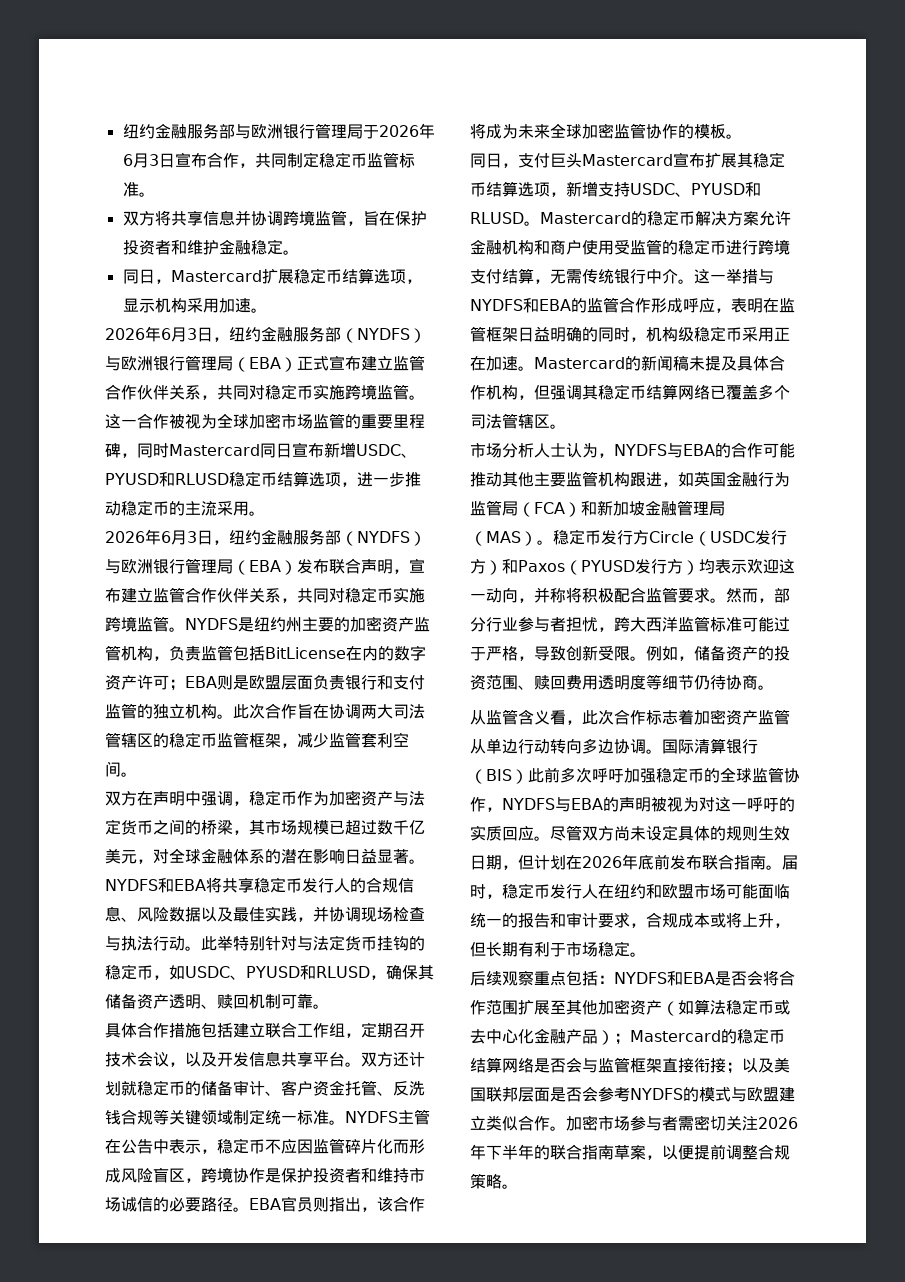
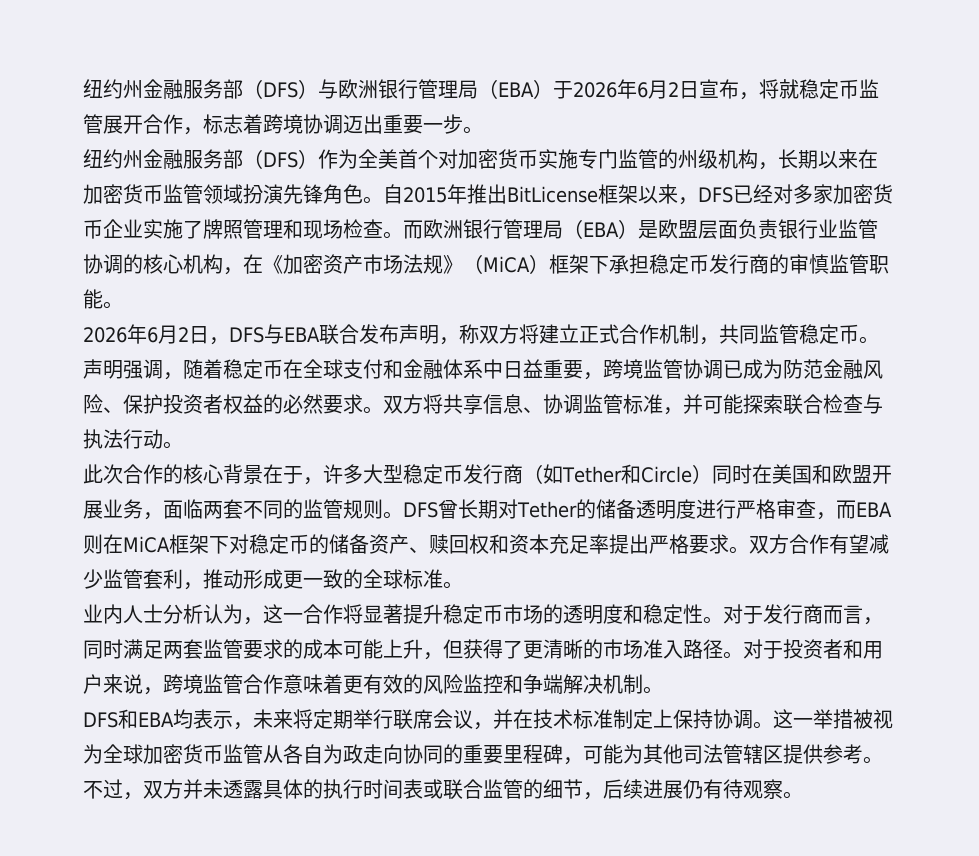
[122,123,435,139] [122,152,415,168] [122,182,155,197] [122,210,427,226] [122,239,299,255] [122,268,422,284] [122,298,267,313] [105,326,426,343] [105,355,425,372] [105,384,425,400] [105,413,425,429] [105,442,417,458] [105,471,421,487] [105,500,265,516] [105,529,426,546] [105,558,425,575] [105,587,425,603] [105,616,430,632] [105,645,426,661] [105,675,233,691] 纽约金融服务部与欧洲银行管理局于2026年6月3日宣布合作，共同制定稳定币监管标准。 // 双方将共享信息并协调跨境监管，旨在保护投资者和维护金融稳定。 // 同日，Mastercard扩展稳定币结算选项，显示机构采用加速。 // 2026年6月3日，纽约金融服务部（NYDFS）与欧洲银行管理局（EBA）正式宣布建立监管合作伙伴关系，共同对稳定币实施跨境监管。这一合作被视为全球加密市场监管的重要里程碑，同时Mastercard同日宣布新增USDC、PYUSD和RLUSD稳定币结算选项，进一步推动稳定币的主流采用。 // 2026年6月3日，纽约金融服务部（NYDFS）与欧洲银行管理局（EBA）发布联合声明，宣布建立监管合作伙伴关系，共同对稳定币实施跨境监管。NYDFS是纽约州主要的加密资产监管机构，负责监管包括BitLicense在内的数字资产许可；EBA则 -> [83,79,879,100] [83,114,483,135] [83,149,878,170] [83,184,893,205] [83,219,638,239] 纽约州金融服务部（DFS）与欧洲银行管理局（EBA）于2026年6月2日宣布，将就稳定币监管展开合作，标志着跨境协调迈出重要一步。 // 纽约州金融服务部（DFS）作为全美首个对加密货币实施专门监管的州级机构，长期以来在加密货币监管领域扮演先锋角色。自2015年推出BitLicense框架以来，DFS已经对多家加密货币企业实施了牌照管理和现场检查。而欧洲银行管理局（EBA）
[377,675,425,690] [105,703,425,719] [105,732,409,748] [105,761,137,777] [105,790,425,806] [105,819,425,835] [105,848,425,864] [105,877,414,893] [105,906,425,922] [105,935,425,951] [105,964,434,980] [105,993,329,1009] [105,1022,425,1038] [105,1051,425,1067] [105,1080,425,1096] [105,1109,430,1125] [105,1138,425,1154] [105,1167,425,1183] [105,1196,425,1212] [470,123,742,139] [470,152,785,168] [470,181,761,197] [470,210,791,226] [470,239,790,255] [470,268,774,284] [470,297,795,313] [470,326,790,342] [470,355,785,371] [470,384,790,400] [470,413,566,429] [470,442,795,458] [470,471,790,487] [470,500,725,517] [470,529,787,546] [470,558,795,575] [470,587,790,603] [470,616,790,632] [470,645,790,661] [470,674,774,690] [470,709,790,725] [470,738,758,754] [470,767,800,784] [470,796,795,812] [470,825,790,841] [470,854,798,870] [470,883,790,899] [470,912,790,928] [470,941,646,957] [470,970,795,986] [470,999,790,1016] [470,1028,785,1045] [470,1057,790,1074] [470,1086,795,1102] [470,1115,798,1131] [470,1144,790,1160] [470,1173,502,1189] 和支付监管的独立机构。此次合作旨在协调两大司法管辖区的稳定币监管框架，减少监管套利空间。 // 双方在声明中强调，稳定币作为加密资产与法定货币之间的桥梁，其市场规模已超过数千亿美元，对全球金融体系的潜在影响日益显著。NYDFS和EBA将共享稳定币发行人的合规信息、风险数据以及最佳实践，并协调现场检查与执法行动。此举特别针对与法定货币挂钩的稳定币，如USDC、PYUSD和RLUSD，确保其储备资产透明、赎回机制可靠。 // 具体合作措施包括建立联合工作组，定期召开技术会议，以及开发信息共享平台。双方还计划就稳定币的储备审计、客户资金托管、反洗钱合规等关键领域制定统一标准。NYDFS主管在公告中表示，稳定币不应因监管碎片化而形成风险盲区，跨境协作是保护投资者和维持市场诚信的必要路径。EBA官员则指出，该合作将成为未来全球加密监管协作的模板。 // 同日，支付巨头Mastercard宣布扩展其稳定币结算选项，新增支持USDC、PYUSD和RLUSD。Mastercard的稳定币解决方案允许金融机构和商户使用受监管的稳定币进行跨境支付结算，无需传统银行中介。这一举措与NYDFS和EBA的监管合作形成呼应，表明在监管框架日益明确的同时，机构级稳定币采用正在加速。Mastercard的新闻稿未提及具体合作机构，但强调其稳定币结算网络已覆盖多个司法管辖区。 // 市场分析人士认为，NYDFS与EBA的合作可能推动其他主要监管机构跟进，如英国金融行为监管局（FCA）和新加坡金融管理局（MAS）。稳定币发行方Circle（USDC发行方）和Paxos（PYUSD发行方）均表示欢迎这一动向，并称将积极配合监管要求。然而，部分行业参与者担忧，跨大西洋监管标准可能过于严格，导致创新受限。例如，储备资产的投资范围、赎回费用透明度等细节仍待协商。 // 从监管含义看，此次合作标志着加密资产监管从单边行动转向多边协调。国际清算银行（BIS）此前多次呼吁加强稳定币的全球监管协作，NYDFS与EBA的声明被视为对这一呼吁的实质回应。尽管双方尚未设定具体的规则生效日期，但计划在2026年底前发布联合指南。届时，稳定币发行人在纽约和欧盟市场可能面临统一的报告和审计要求，合规成本或将上升，但长期有利于市场稳定。 // 后续观察重点包括：NYDFS和EBA是否会将合作范围扩展至其他加密资产（如算法稳定币或去中心化金融产品）；Mastercard的稳定币结算网络是否会与监管框架直接衔接；以及美国联邦层面是否会参考NYDFS的模式与欧盟建立类似合作。加密市场参与者需密切关注2026年下半年的联合指南草案，以便提前调整合规策略 -> [818,219,878,239] [83,254,889,275] [83,289,123,309] [83,324,879,345] [83,359,883,380] [83,394,883,415] [83,429,183,449] [83,464,892,485] [83,499,892,520] [83,534,889,554] [83,569,463,590] [83,604,883,625] [83,639,883,660] [83,674,663,695] [83,709,893,730] [83,744,883,765] [83,779,783,800] 业监管协调的核心机构，在《加密资产市场法规》（MiCA）框架下承担稳定币发行商的审慎监管职能。 // 2026年6月2日，DFS与EBA联合发布声明，称双方将建立正式合作机制，共同监管稳定币。声明强调，随着稳定币在全球支付和金融体系中日益重要，跨境监管协调已成为防范金融风险、保护投资者权益的必然要求。双方将共享信息、协调监管标准，并可能探索联合检查与执法行动。 // 此次合作的核心背景在于，许多大型稳定币发行商（如Tether和Circle）同时在美国和欧盟开展业务，面临两套不同的监管规则。DFS曾长期对Tether的储备透明度进行严格审查，而EBA则在MiCA框架下对稳定币的储备资产、赎回权和资本充足率提出严格要求。双方合作有望减少监管套利，推动形成更一致的全球标准。 // 业内人士分析认为，这一合作将显著提升稳定币市场的透明度和稳定性。对于发行商而言，同时满足两套监管要求的成本可能上升，但获得了更清晰的市场准入路径。对于投资者和用户来说，跨境监管合作意味着更有效的风险监控和争端解决机制。 // DFS和EBA均表示，未来将定期举行联席会议，并在技术标准制定上保持协调。这一举措被视为全球加密货币监管从各自为政走向协同的重要里程碑，可能为其他司法管辖区提供参考。不过，双方并未透露具体的执行时间表或联合监管的细节，后续进展仍有待观察

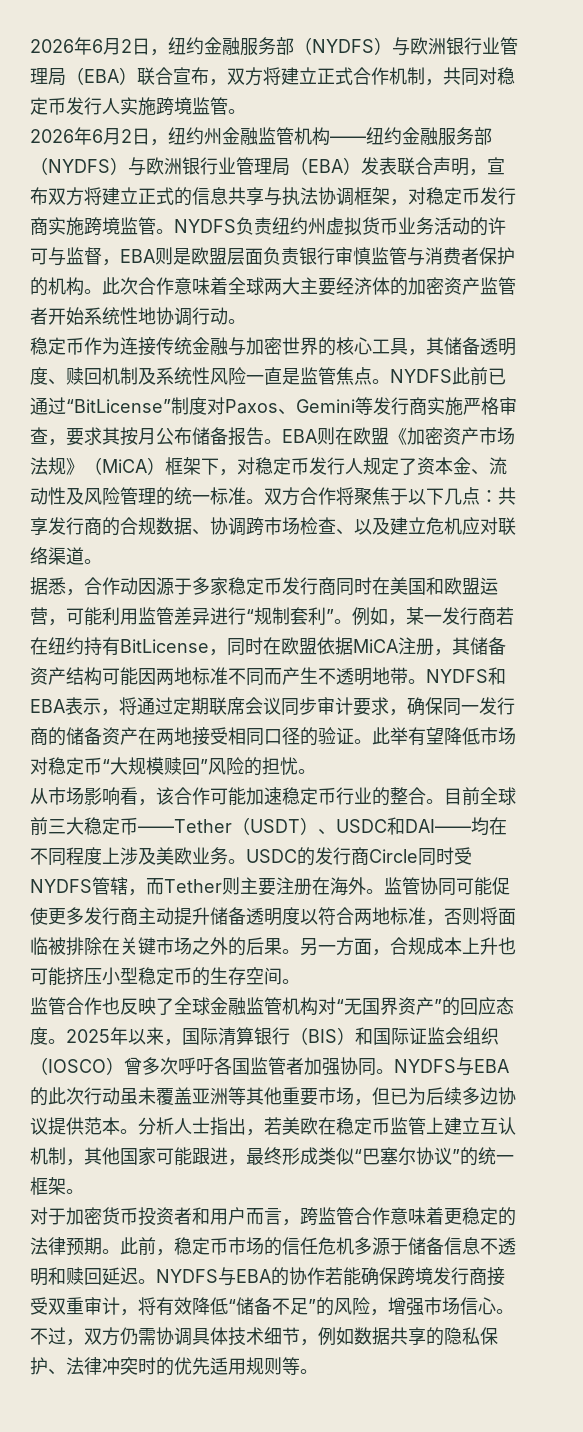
[83,79,879,100] [83,114,483,135] [83,149,878,170] [83,184,893,205] [83,219,638,239] 纽约州金融服务部（DFS）与欧洲银行管理局（EBA）于2026年6月2日宣布，将就稳定币监管展开合作，标志着跨境协调迈出重要一步。 // 纽约州金融服务部（DFS）作为全美首个对加密货币实施专门监管的州级机构，长期以来在加密货币监管领域扮演先锋角色。自2015年推出BitLicense框架以来，DFS已经对多家加密货币企业实施了牌照管理和现场检查。而欧洲银行管理局（EBA） -> [30,37,518,56] [30,67,515,86] [30,97,246,116] [30,127,492,146] [30,157,505,176] [30,187,516,206] [30,217,506,236] [30,247,173,266] 2026年6月2日，纽约金融服务部（NYDFS）与欧洲银行业管理局（EBA）联合宣布，双方将建立正式合作机制，共同对稳定币发行人实施跨境监管。 // 2026年6月2日，纽约州金融监管机构——纽约金融服务部（NYDFS）与欧洲银行业管理局（EBA）发表联合声明，宣布双方将建立正式的信息共享与执法协调框架，对稳定币发行商实施跨境监管。NYDFS负责纽约州虚拟货币业务活动的许可与监督，EBA则
[818,219,878,239] [83,254,263,275] 业监管协调的核心机构，在 -> [335,247,515,266] [30,277,516,296] [30,307,246,326] [30,337,516,356] [30,367,506,385] [30,397,517,416] [30,427,389,446] 审慎监管与消费者保护的机构。此次合作意味着全球两大主要经济体的加密资产监管者开始系统性地协调行动。 // 稳定币作为连接传统金融与加密世界的核心工具，其储备透明度、赎回机制及系统性风险一直是监管焦点。NYDFS此前已通过“BitLicense”制度对Paxos、Gemini等发行商实施严格审查，要求其按月公布储备报告。EBA则在欧盟
[609,254,889,274] [83,289,123,309] [83,324,879,345] [83,359,883,380] [83,394,883,415] [83,429,183,449] [83,464,892,485] [83,499,892,520] [83,534,889,554] [83,569,463,590] [83,604,883,625] [83,639,783,660] 承担稳定币发行商的审慎监管职能。 // 2026年6月2日，DFS与EBA联合发布声明，称双方将建立正式合作机制，共同监管稳定币。声明强调，随着稳定币在全球支付和金融体系中日益重要，跨境监管协调已成为防范金融风险、保护投资者权益的必然要求。双方将共享信息、协调监管标准，并可能探索联合检查与执法行动。 // 此次合作的核心背景在于，许多大型稳定币发行商（如Tether和Circle）同时在美国和欧盟开展业务，面临两套不同的监管规则。DFS曾长期对Tether的储备透明度进行严格审查，而EBA则在MiCA框架下对稳定币的储备资产、赎回权和资本充足率提出严格要求。双方合作有望减少监管套利，推动形成更一致的全球标准。 // 业内人士分析认为，这一合作将显著提升稳定币市场的透明度和稳定性。对于发行商而言，同时满足两套监管要求的成本可能上升，但获得了更清晰的市场准入路径。对于 -> [219,457,507,476] [30,487,516,506] [30,517,516,536] [30,547,102,565] [30,577,498,596] [30,607,514,626] [30,637,506,656] [30,667,506,686] [30,697,515,716] [30,727,516,746] [30,757,316,776] [30,787,516,806] [30,817,507,836] [30,847,472,866] [30,877,510,896] [30,907,516,926] [30,937,516,956] [30,967,300,986] [30,997,514,1016] [30,1027,499,1046] [30,1057,509,1076] [30,1087,516,1106] [30,1117,516,1136] [30,1147,514,1166] [30,1177,84,1195] [30,1207,138,1225] ，对稳定币发行人规定了资本金、流动性及风险管理的统一标准。双方合作将聚焦于以下几点：共享发行商的合规数据、协调跨市场检查、以及建立危机应对联络渠道。 // 据悉，合作动因源于多家稳定币发行商同时在美国和欧盟运营，可能利用监管差异进行“规制套利”。例如，某一发行商若在纽约持有BitLicense，同时在欧盟依据MiCA注册，其储备资产结构可能因两地标准不同而产生不透明地带。NYDFS和EBA表示，将通过定期联席会议同步审计要求，确保同一发行商的储备资产在两地接受相同口径的验证。此举有望降低市场对稳定币“大规模赎回”风险的担忧。 // 从市场影响看，该合作可能加速稳定币行业的整合。目前全球前三大稳定币——Tether（USDT）、USDC和DAI——均在不同程度上涉及美欧业务。USDC的发行商Circle同时受NYDFS管辖，而Tether则主要注册在海外。监管协同可能促使更多发行商主动提升储备透明度以符合两地标准，否则将面临被排除在关键市场之外的后果。另一方面，合规成本上升也可能挤压小型稳定币的生存空间。 // 监管合作也反映了全球金融监管机构对“无国界资产”的回应态度。2025年以来，国际清算银行（BIS）和国际证监会组织（IOSCO）曾多次呼吁各国监管者加强协同。NYDFS与EBA的此次行动虽未覆盖亚洲等其他重要市场，但已为后续多边协议提供范本。分析人士指出，若美欧在稳定币监管上建立互认机制，其他国家可能跟进，最终形成类似“巴塞尔协议”的统一框架。 // 对于加密货币
[103,674,203,695] 来说，跨境 -> [246,1207,318,1226] 而言，跨
[363,674,663,694] [83,709,893,730] [83,744,883,765] [83,779,783,800] 有效的风险监控和争端解决机制。 // DFS和EBA均表示，未来将定期举行联席会议，并在技术标准制定上保持协调。这一举措被视为全球加密货币监管从各自为政走向协同的重要里程碑，可能为其他司法管辖区提供参考。不过，双方并未透露具体的执行时间表或联合监管的细节，后续进展仍有待观察 -> [462,1207,516,1226] [30,1237,516,1256] [30,1267,505,1286] [30,1297,514,1316] [30,1327,498,1346] [30,1357,300,1376] 稳定的法律预期。此前，稳定币市场的信任危机多源于储备信息不透明和赎回延迟。NYDFS与EBA的协作若能确保跨境发行商接受双重审计，将有效降低“储备不足”的风险，增强市场信心。不过，双方仍需协调具体技术细节，例如数据共享的隐私保护、法律冲突时的优先适用规则等

